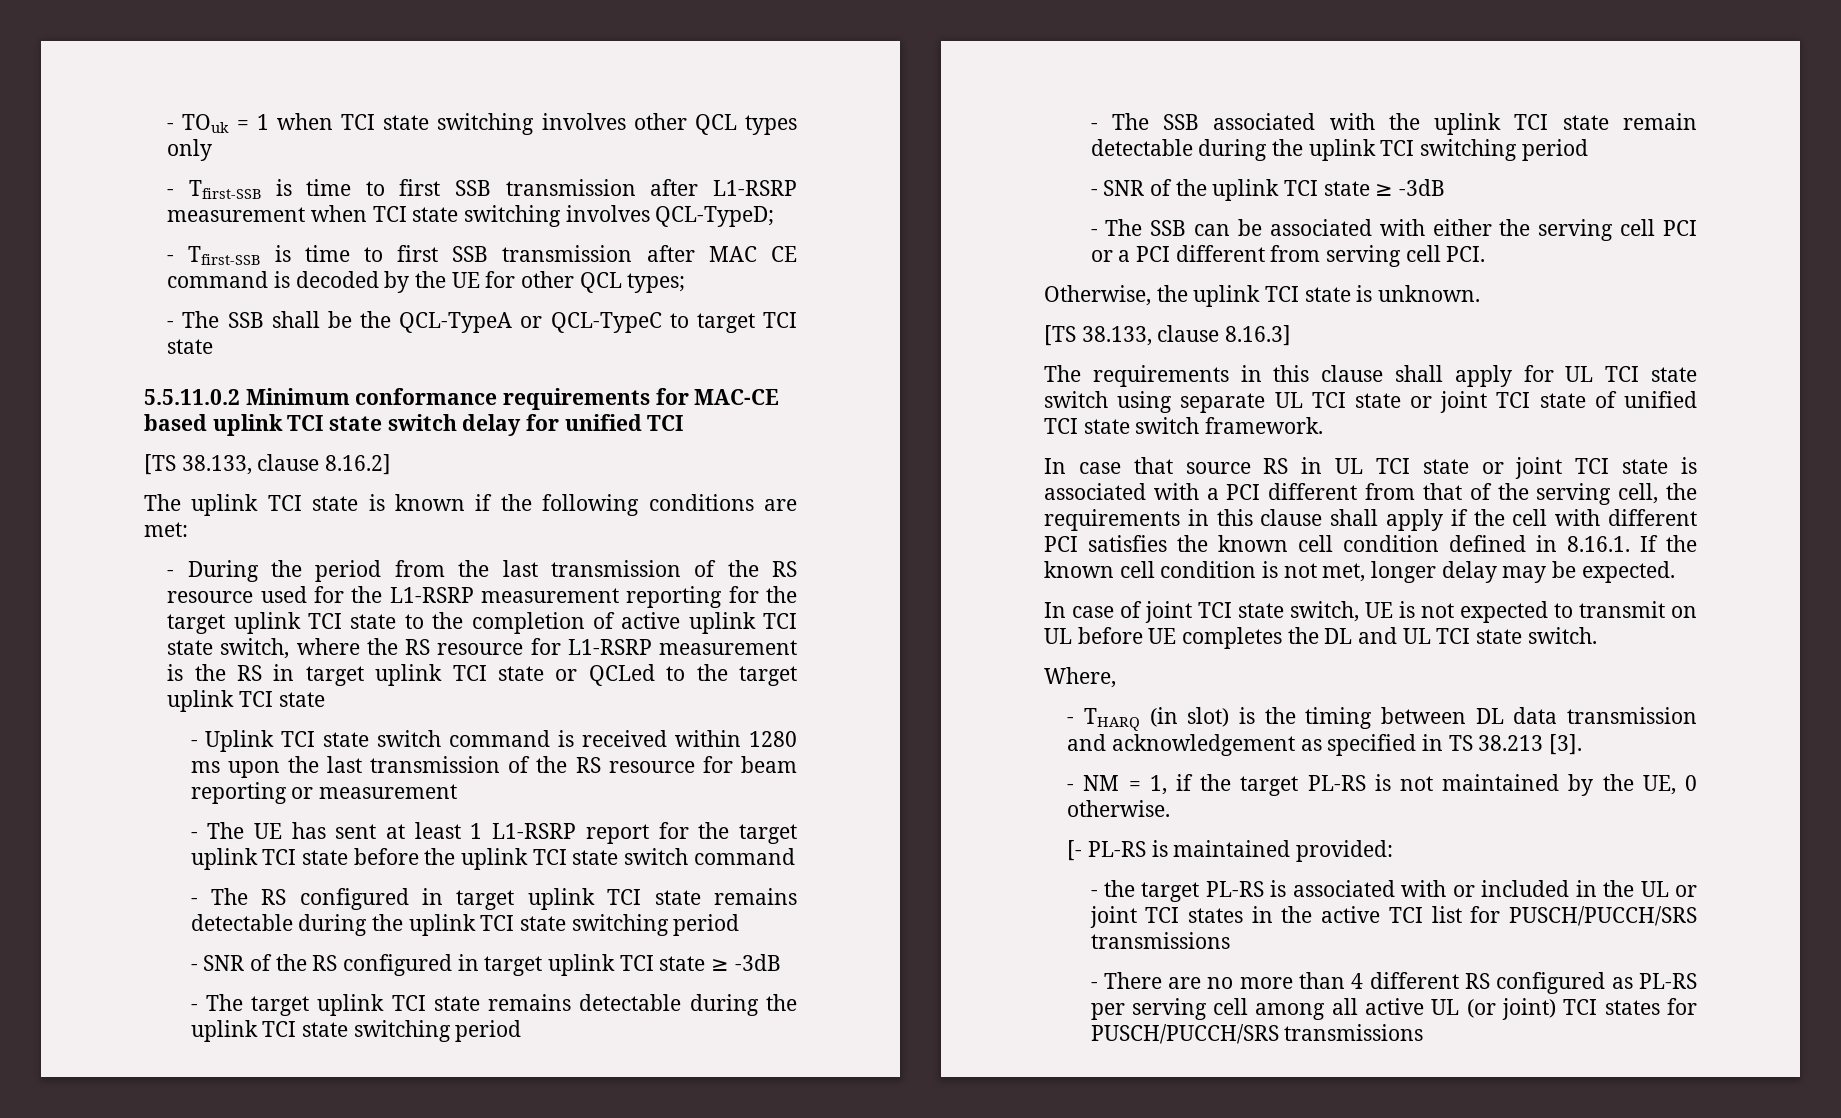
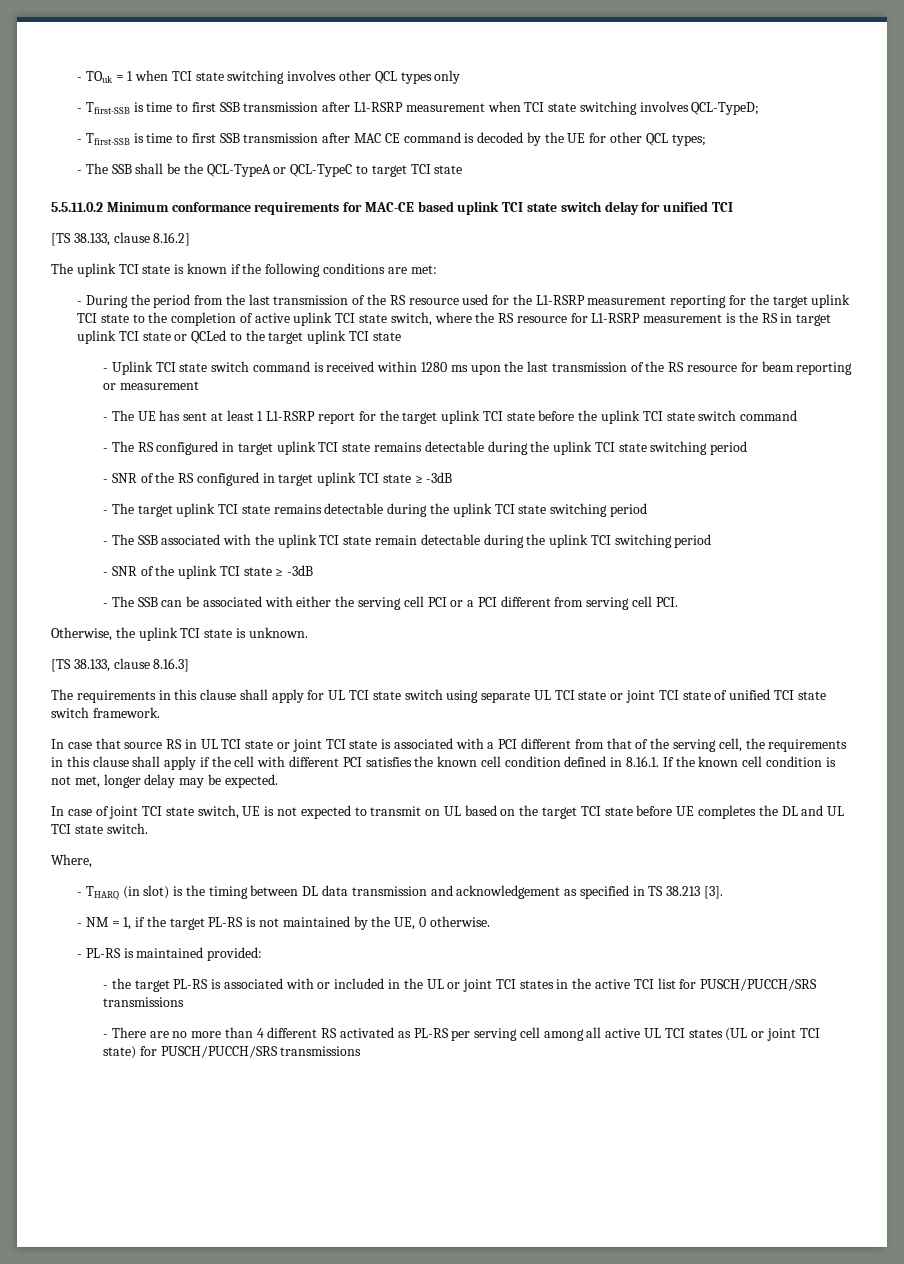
(1072, 636) none -> [464,805,633,819] based on the target TCI state
[1067,840,1083,861] [- -> [77,954,83,958] -
[1496,972,1606,994] configured -> [340,1027,395,1038] activated
[1466,998,1660,1020] (or joint) TCI states -> [664,1028,820,1041] [103,1046,137,1059] TCI states (UL or joint TCI state)

